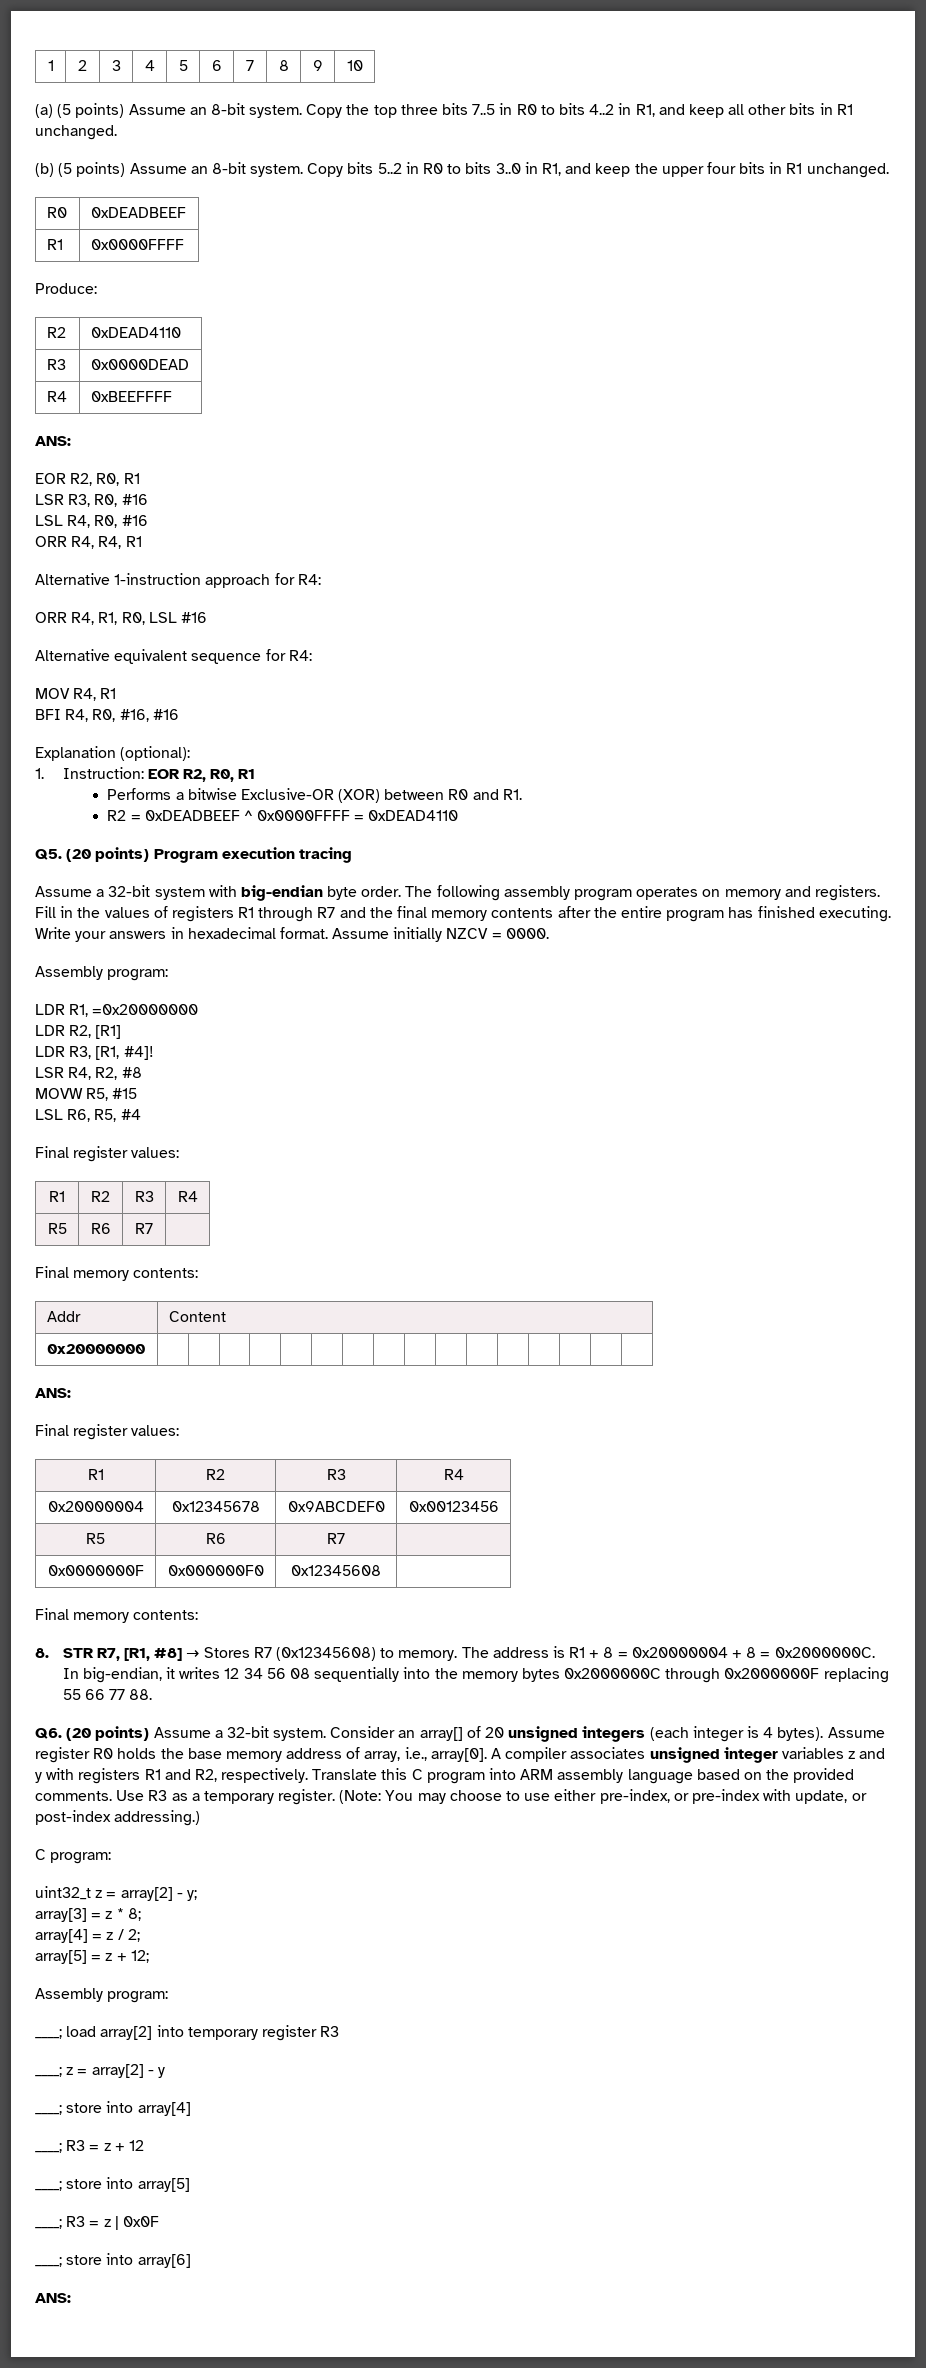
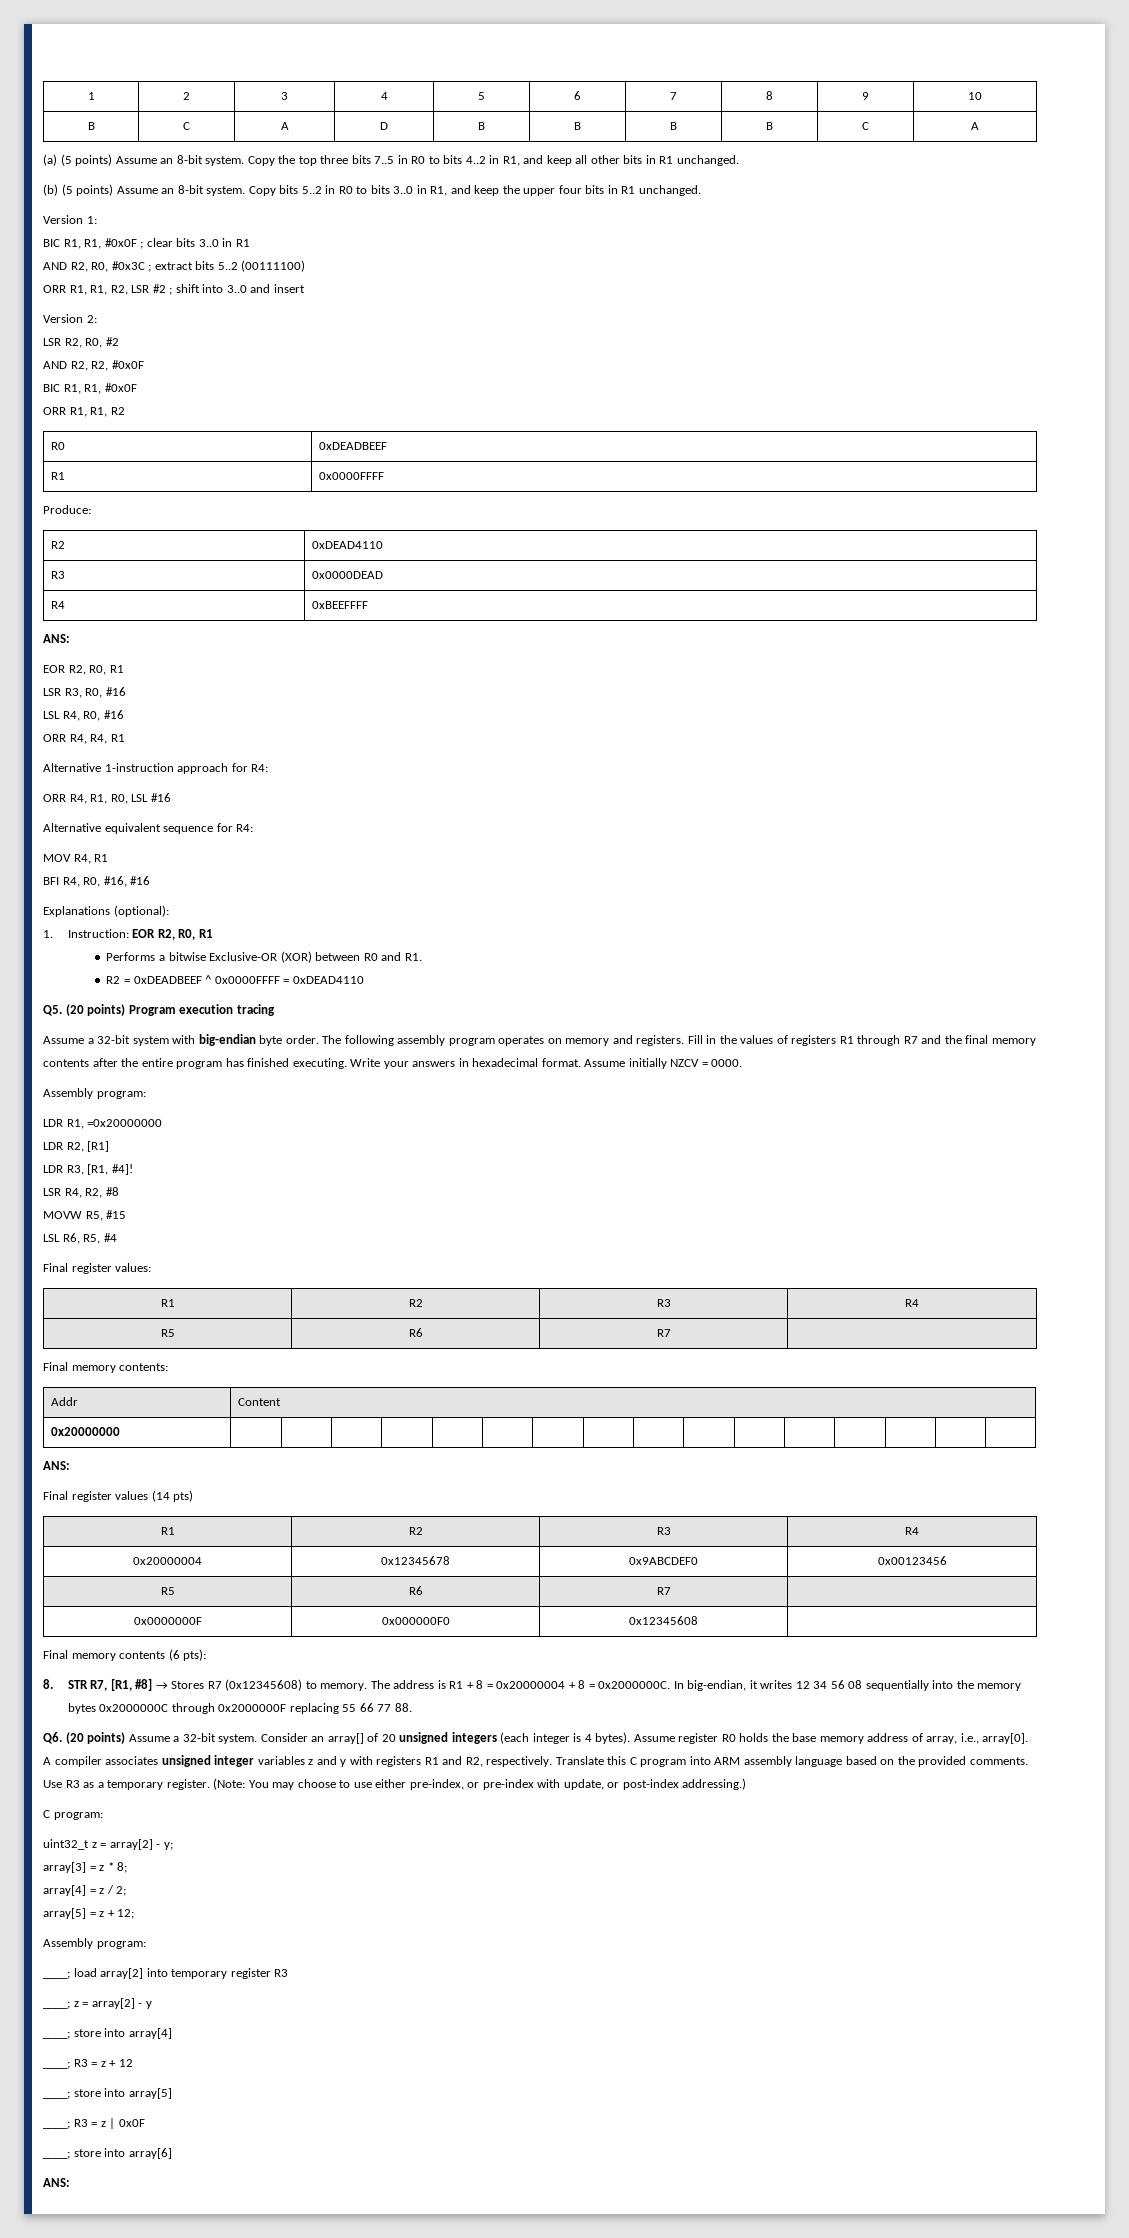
(363, 65) none -> [87,122,95,130] [183,122,190,130] [280,122,289,130] [380,122,388,130] [478,122,485,130] [574,122,581,130] [670,122,677,130] [766,122,773,130] [862,122,869,130] [971,122,979,130] // B | C | A | D | B | B | B | B | C | A
(889, 170) none -> [43,215,97,224] [43,238,250,249] [43,260,306,272] [43,284,305,295] [43,314,97,323] [43,337,119,348] [43,360,144,371] [43,383,137,394] [43,407,125,417] // Version 1: // BIC R1, R1, #0x0F ; clear bits 3..0 in R1 // AND R2, R0, #0x3C ; extract bits 5..2 (00111100) // ORR R1, R1, R2, LSR #2 ; shift into 3..0 and insert // Version 2: // LSR R2, R0, #2 // AND R2, R2, #0x0F // BIC R1, R1, #0x0F // ORR R1, R1, R2
[35,746,116,761] Explanation -> [43,906,110,917] Explanations
[131,1425,180,1436] values: -> [115,1490,194,1502] values (14 pts)
[133,1610,199,1620] contents: -> [119,1649,207,1661] contents (6 pts):

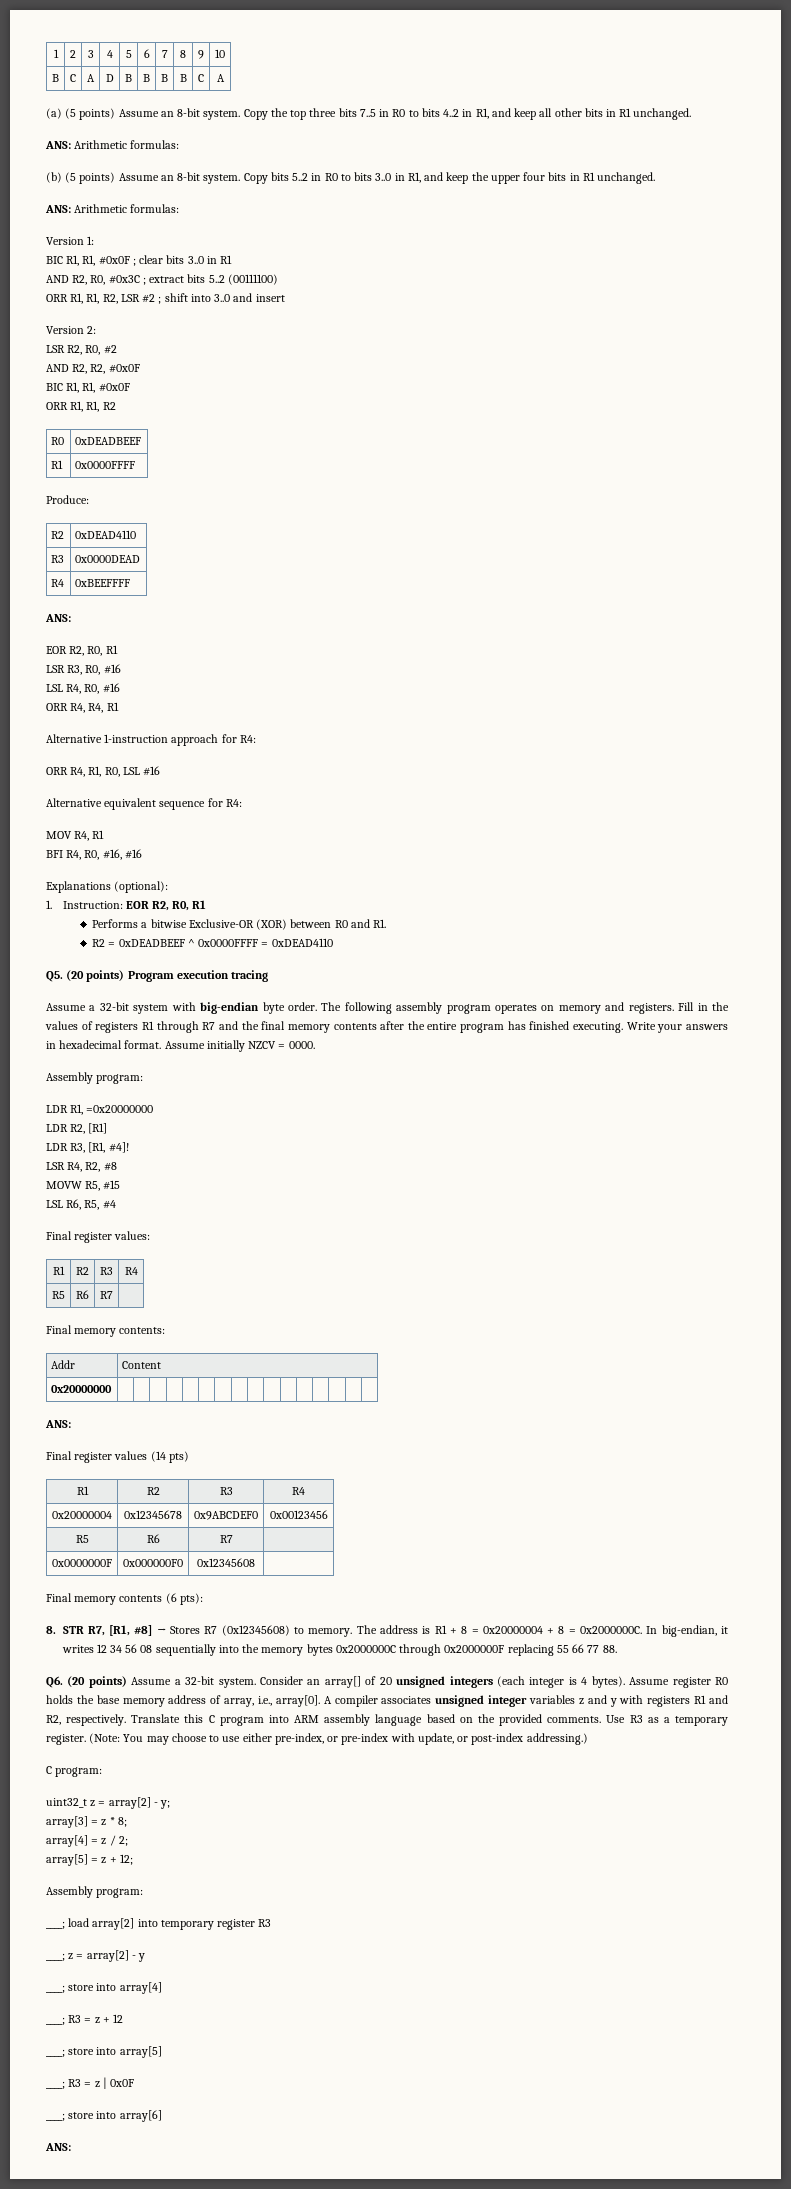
(739, 160) none -> [45,140,180,149] // ANS: Arithmetic formulas:
(701, 190) none -> [45,204,180,213] // ANS: Arithmetic formulas:

